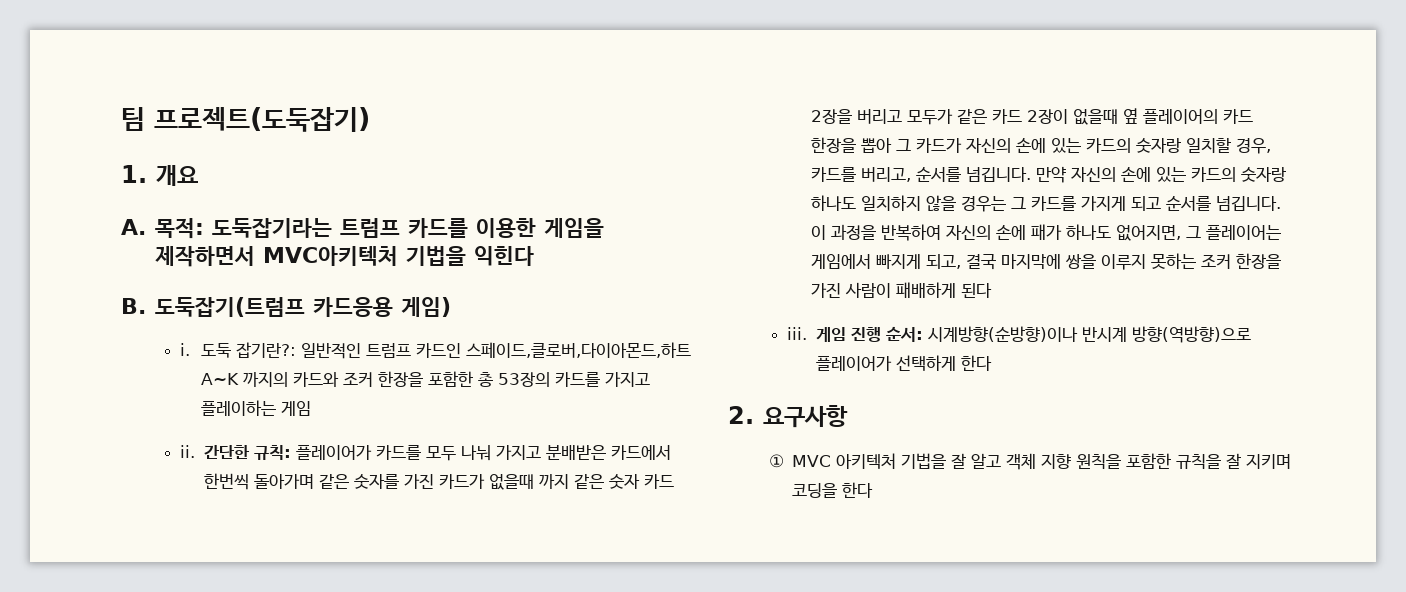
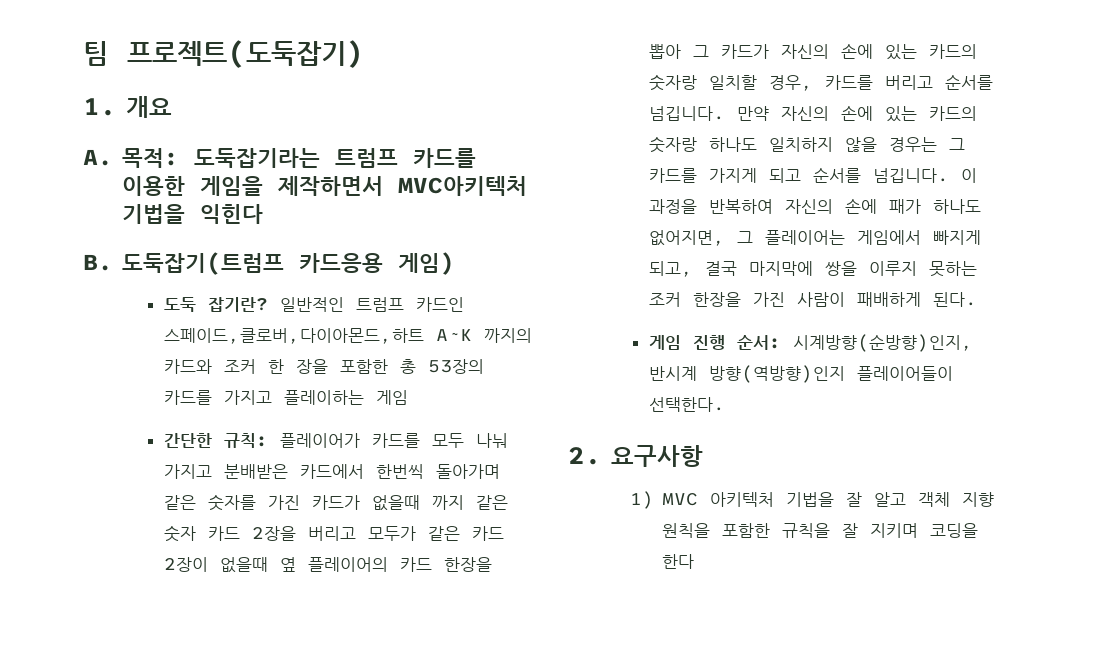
[180,342,296,358] i. 도둑 잡기란?: -> [163,297,268,312] 도둑 잡기란?
[377,371,423,387] 한장을 -> [267,359,328,374] 한 장을
[180,445,196,458] ii. -> (408, 397) none
[860,167,911,182] 버리고, -> [884,75,933,90] 버리고
[960,283,992,298] [787,327,808,340] 된다 // iii. -> [932,292,977,307] 된다. //
[927,326,1251,343] [815,355,992,371] 시계방향(순방향)이나 반시계 방향(역방향)으로 플레이어가 선택하게 한다 -> [792,334,973,352] [648,365,953,383] [648,397,725,412] 시계방향(순방향)인지, 반시계 방향(역방향)인지 플레이어들이 선택한다.
[768,454,784,468] ① -> [629,491,654,509] 1)

